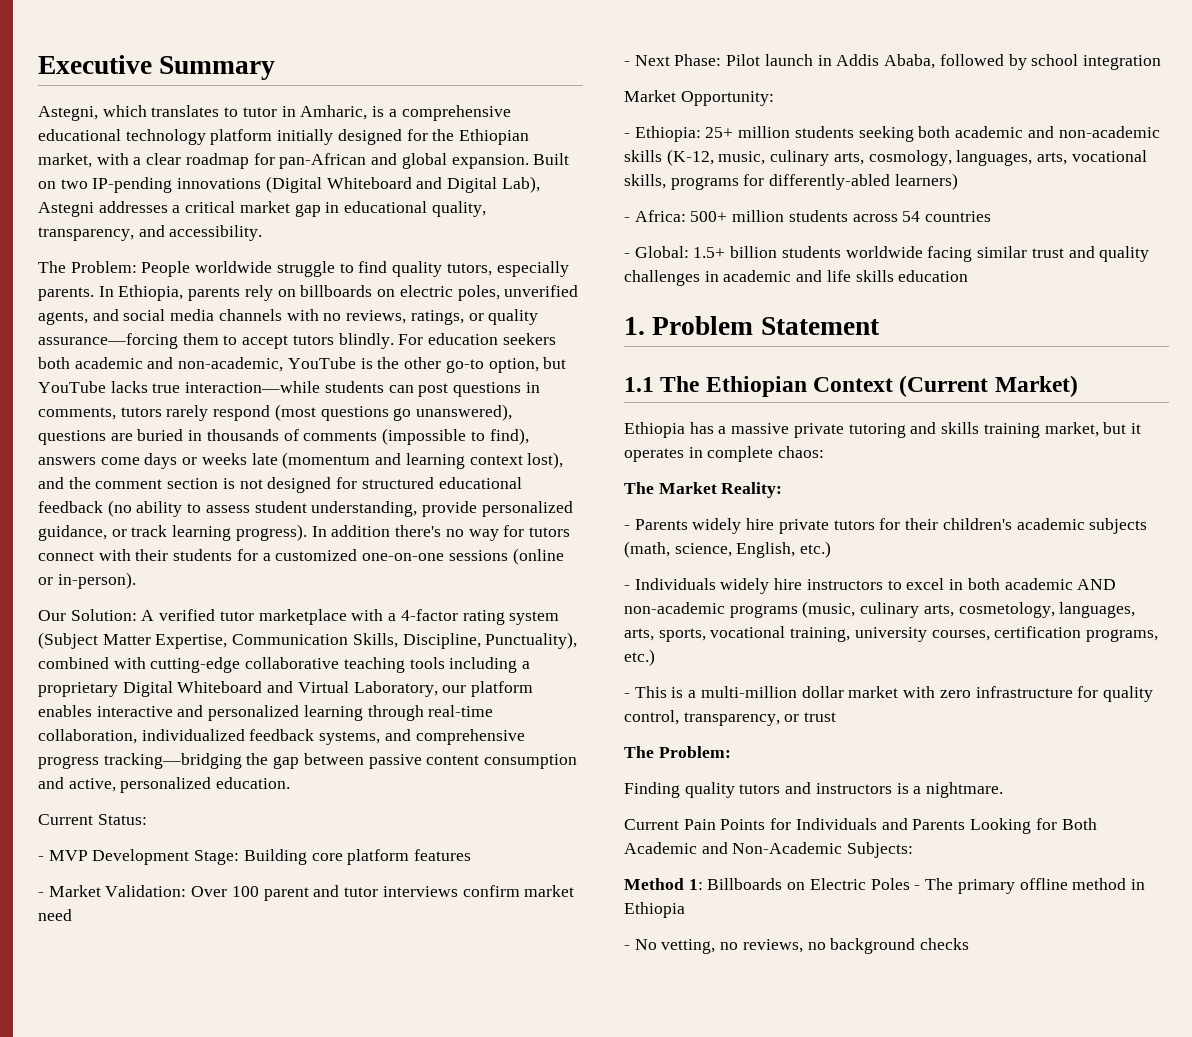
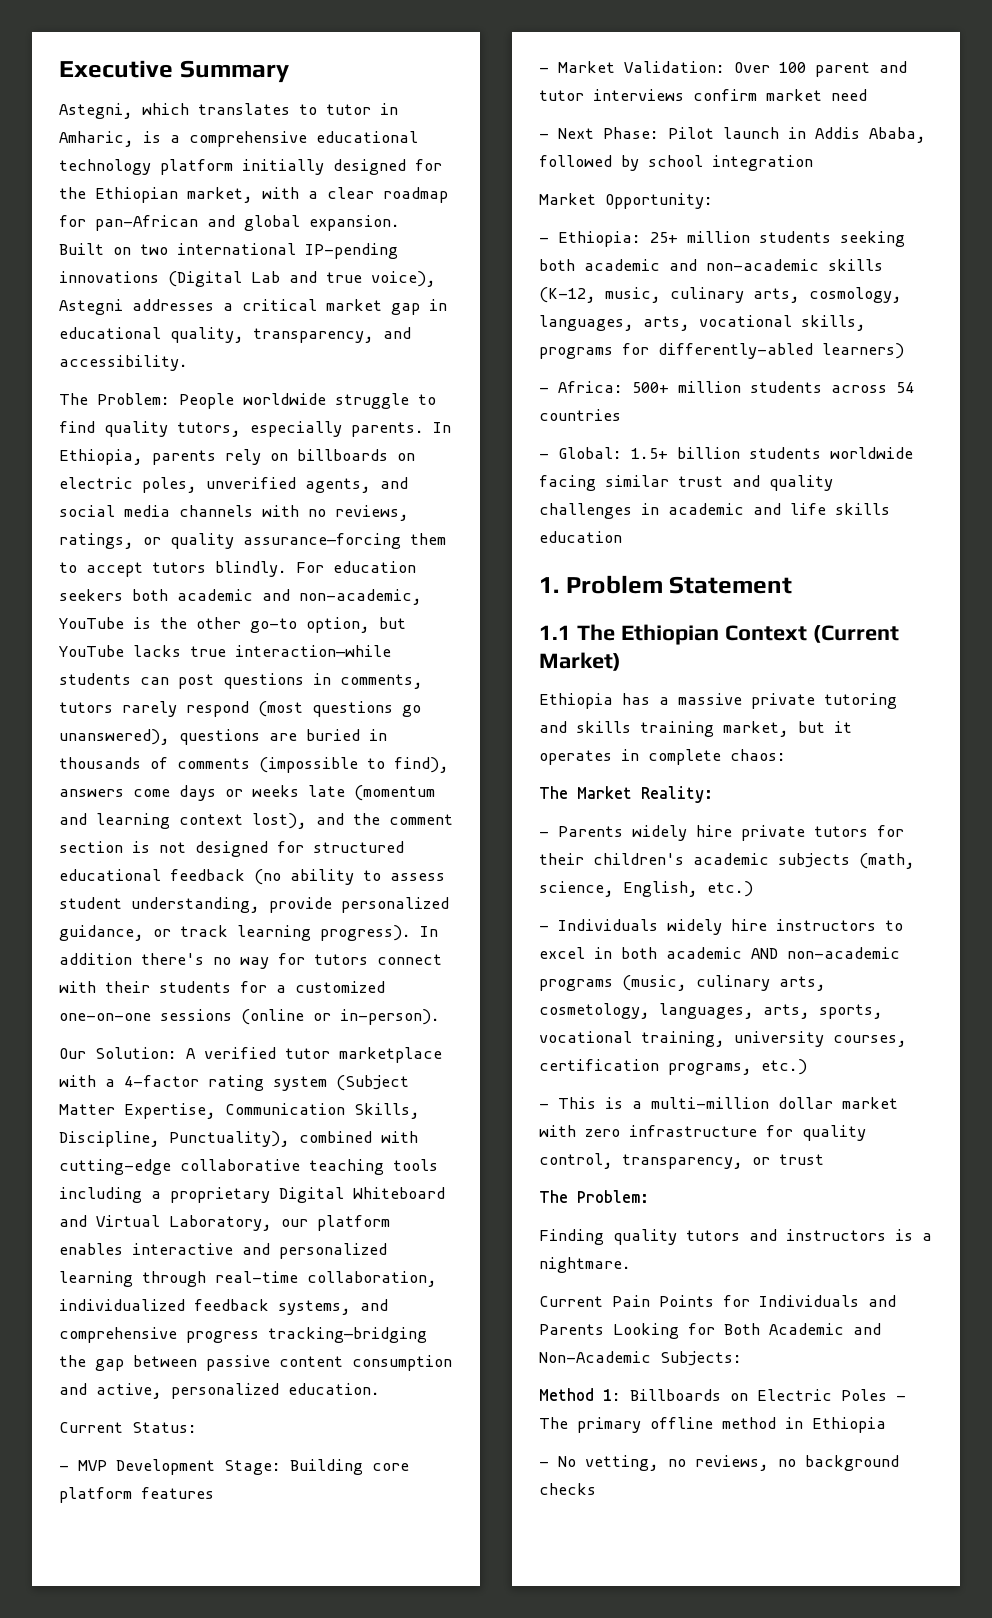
(88, 184) none -> [177,243,296,255] international
[326,176,540,193] Whiteboard and Digital Lab), -> [251,271,436,287] Lab and true voice),

